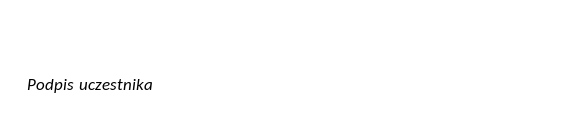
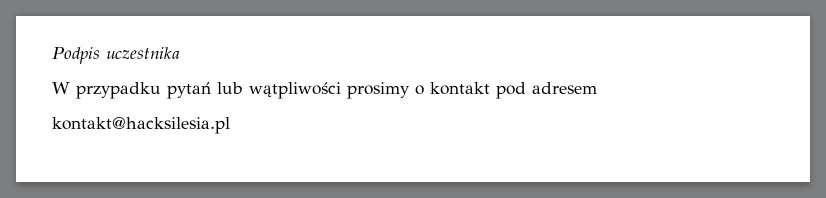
(153, 84) none -> [52,82,597,99] [52,117,230,134] // W przypadku pytań lub wątpliwości prosimy o kontakt pod adresem // kontakt@hacksilesia.pl

